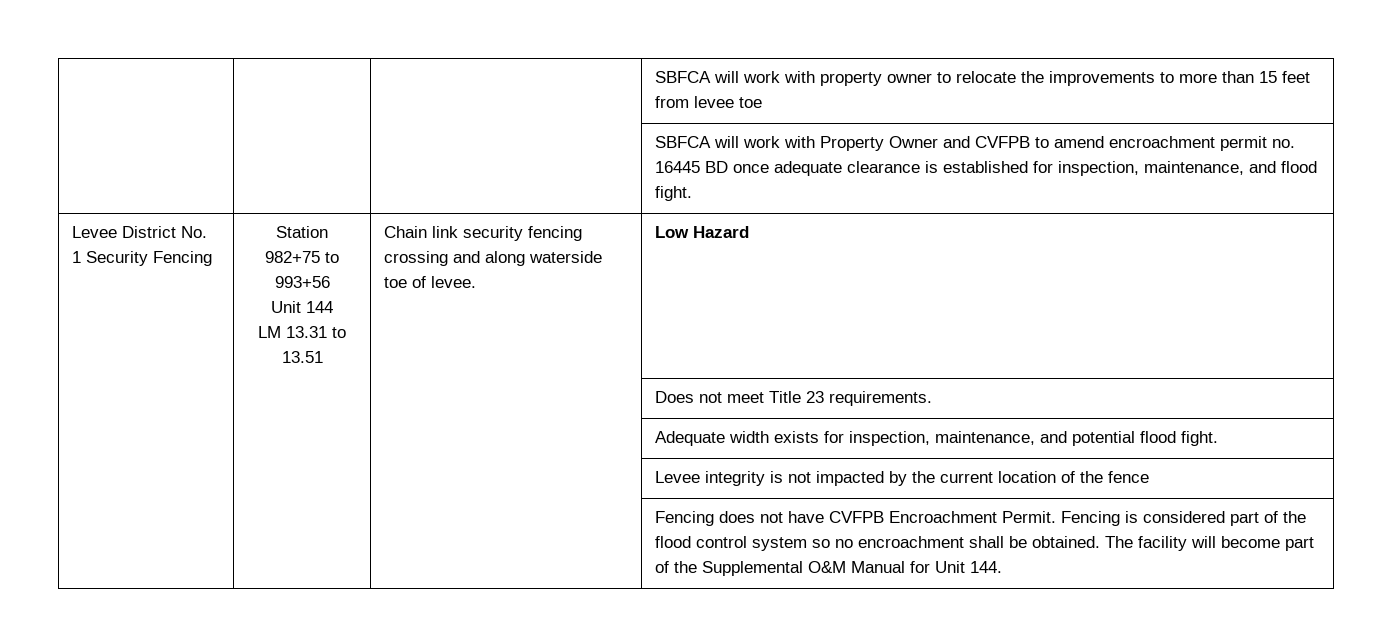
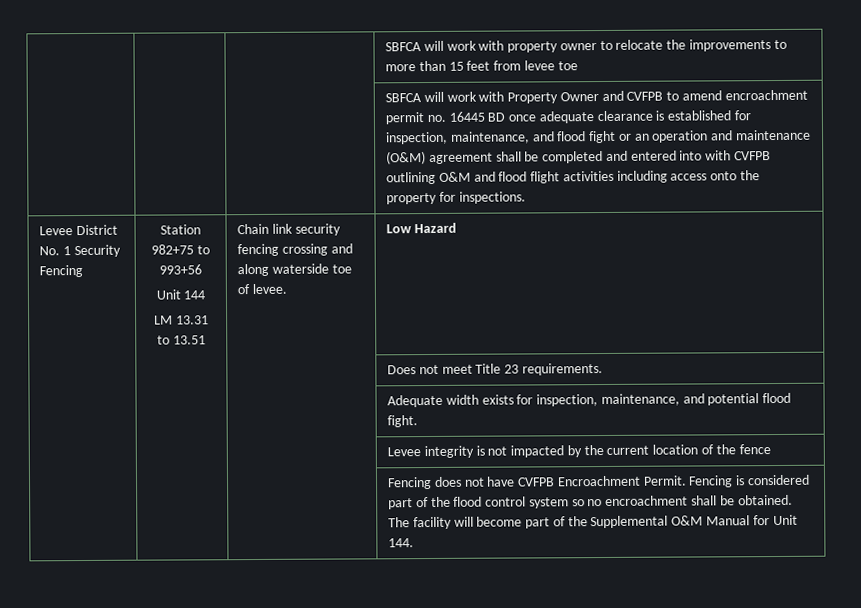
[655,186,693,201] fight. -> [589,129,812,144] [385,150,772,165] [385,170,761,185] [385,191,526,205] fight or an operation and maintenance (O&M) agreement shall be completed and entered into with CVFPB outlining O&M and flood flight activities including access onto the property for inspections.

